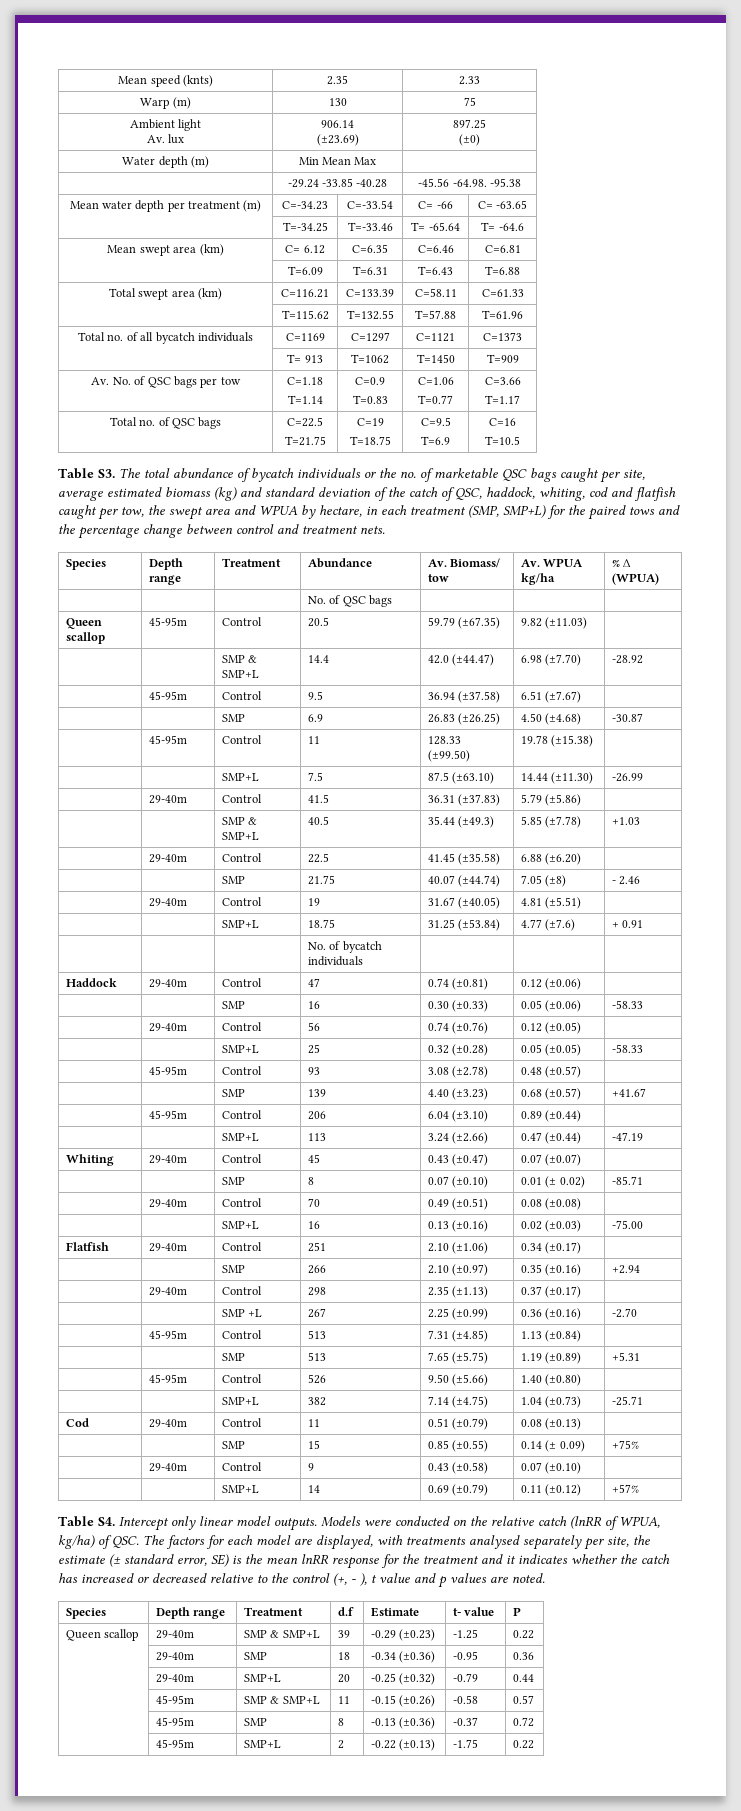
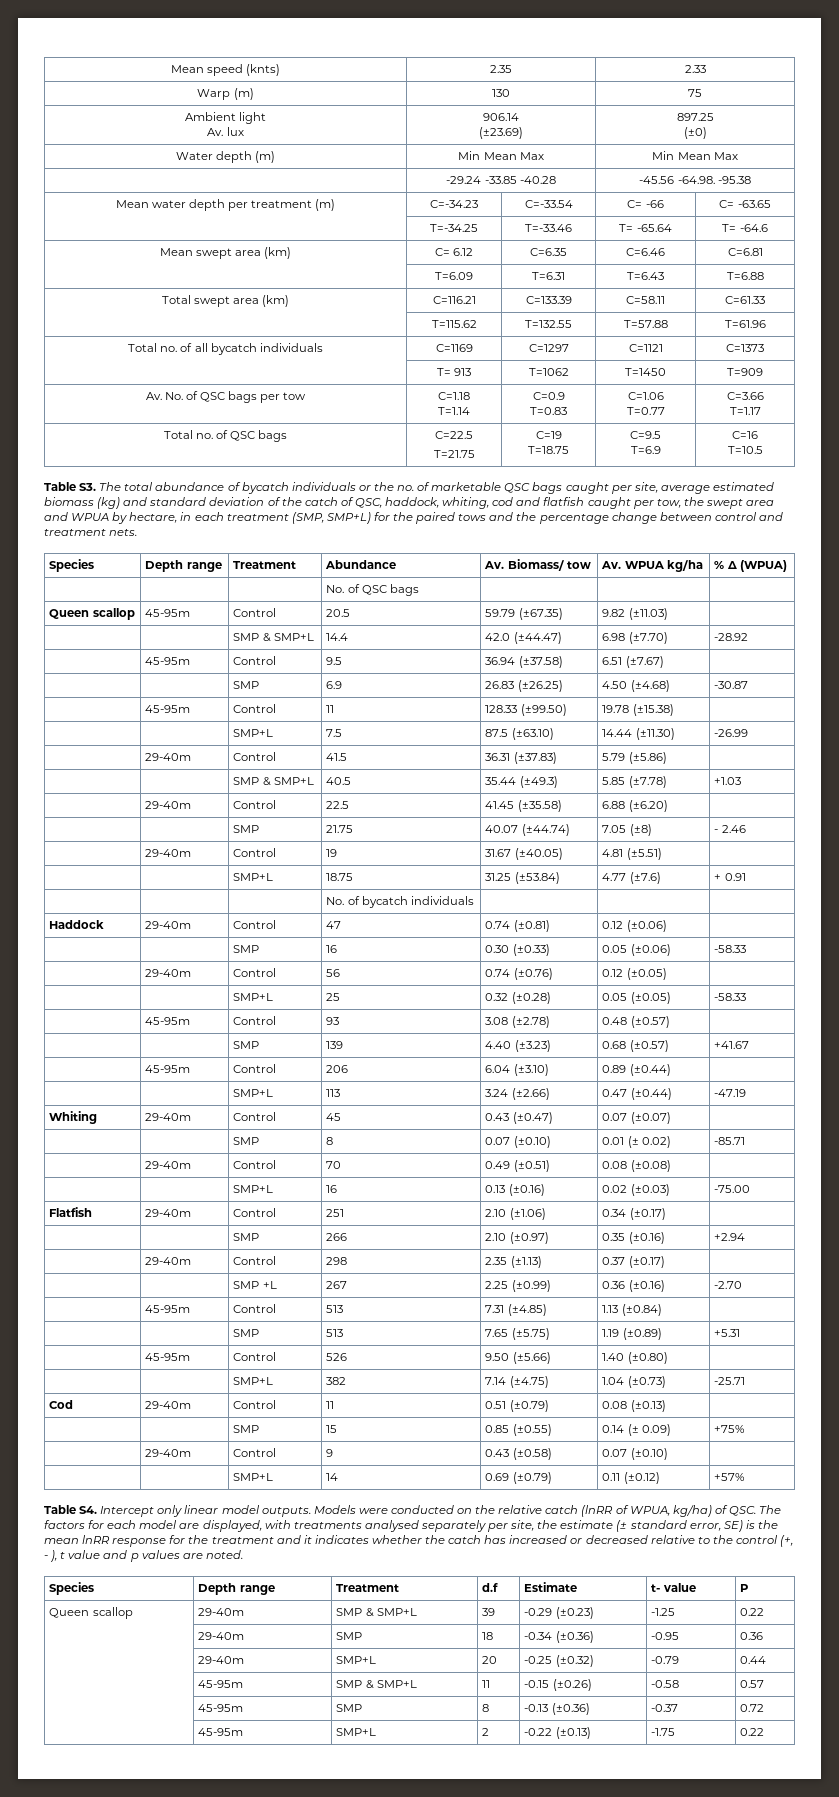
(377, 161) none -> [652,151,738,160] Min Mean Max

